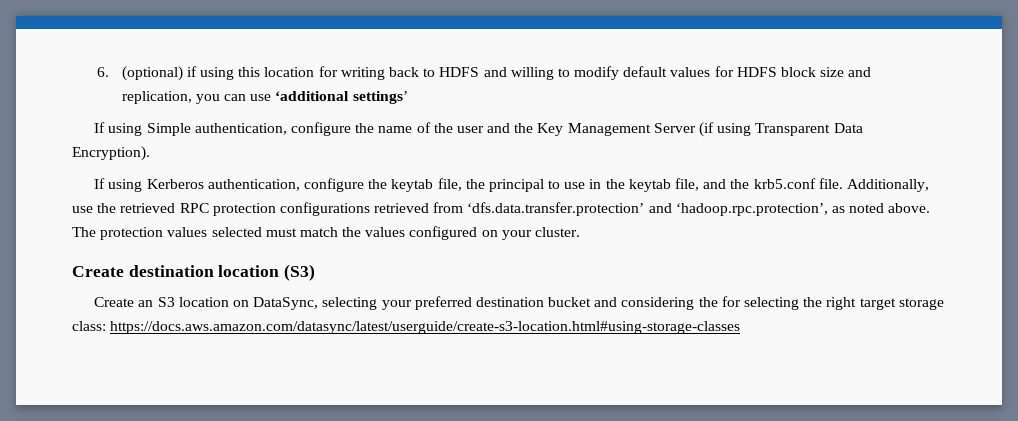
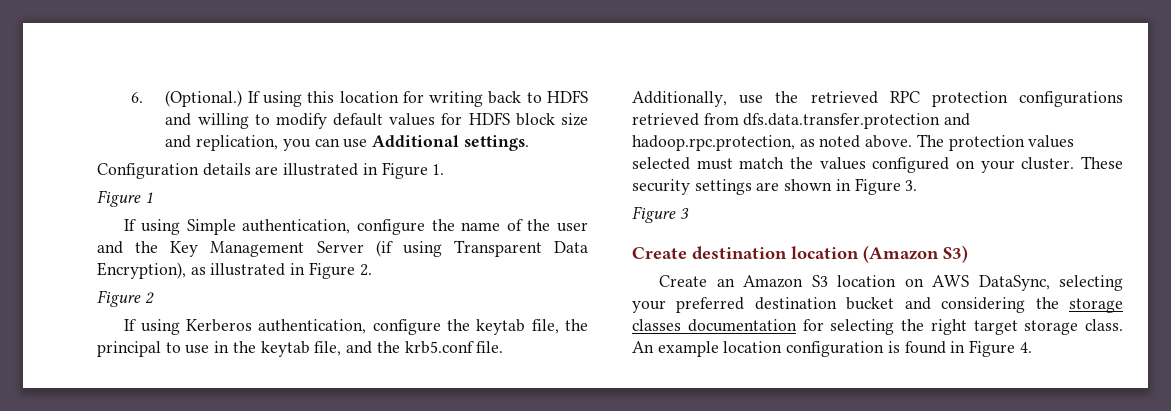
[121,66,197,81] (optional) if -> [165,90,260,107] (Optional.) If
[275,91,408,104] ‘additional settings’ -> [372,135,529,151] [97,162,445,179] [97,190,153,207] Additional settings. // Configuration details are illustrated in Figure 1. // Figure 1
[72,146,150,161] Encryption). -> [97,262,372,279] [97,290,154,307] Encryption), as illustrated in Figure 2. // Figure 2
[467,202,828,216] ‘dfs.data.transfer.protection’ and ‘hadoop.rpc.protection’, -> [743,113,971,129] [632,135,795,151] dfs.data.transfer.protection and hadoop.rpc.protection,
(581, 232) none -> [1081,156,1123,169] [632,178,918,195] [632,206,689,223] These security settings are shown in Figure 3. // Figure 3
[284,264,316,281] (S3) -> [863,245,968,263] (Amazon S3)
(154, 303) none -> [743,275,804,288] Amazon
(249, 303) none -> [932,275,970,287] AWS
(718, 302) none -> [1069,298,1123,313] [632,319,797,332] storage classes documentation
[72,321,741,334] class: https://docs.aws.amazon.com/datasync/latest/userguide/create-s3-location.html#using-storage-classes -> [1085,319,1123,331] [632,340,1032,357] class. An example location configuration is found in Figure 4.

